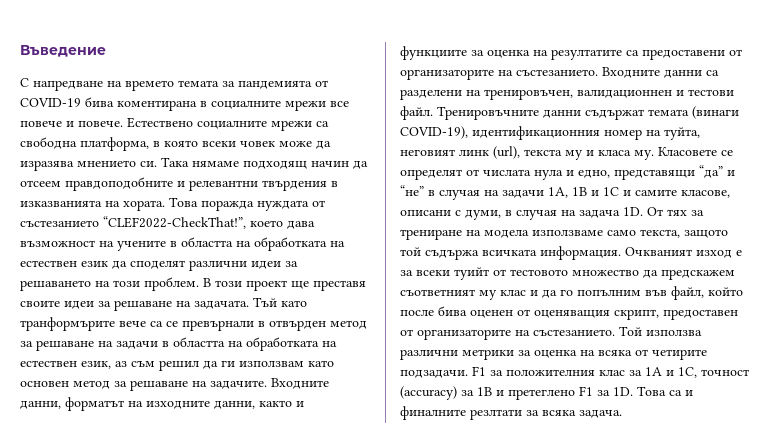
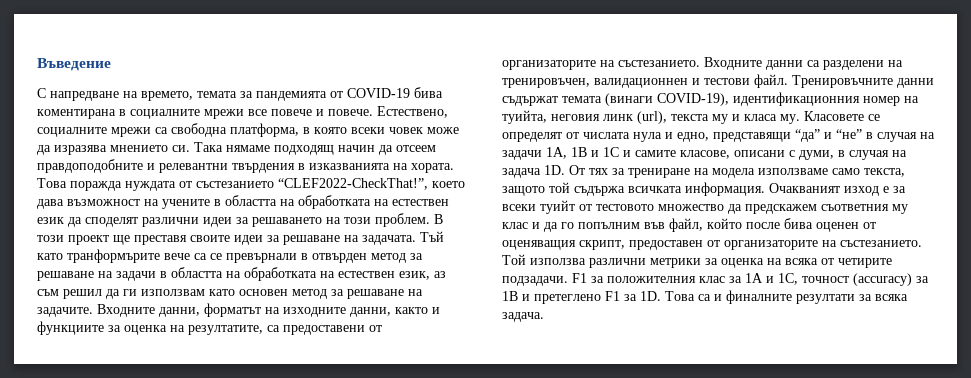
[125,80,174,91] времето -> [141,91,193,101] времето,
[127,117,193,128] Естествено -> [377,106,448,118] Естествено,
[551,49,622,60] резултатите -> [188,325,263,335] резултатите,
[664,127,700,140] [400,149,455,156] туйта, неговият -> [502,110,600,124] туийта, неговия
[625,247,692,256] Очкваният -> [769,183,840,193] Очакваният
[400,289,475,296] съответният -> [821,204,889,211] съответния
[470,409,522,420] резлтати -> [796,294,855,304] резултати

